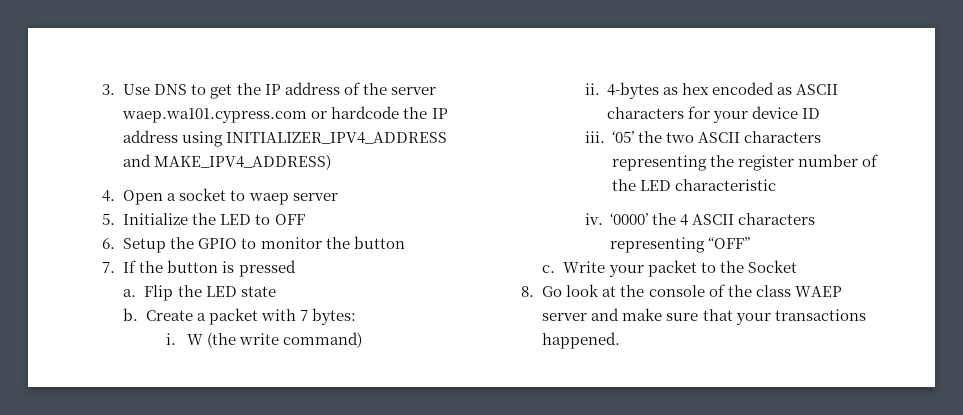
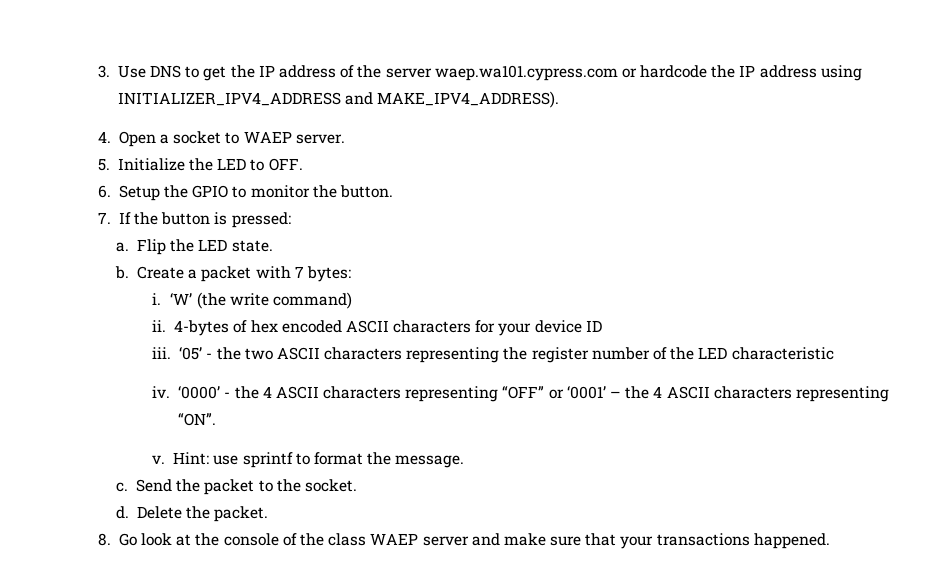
[154,154,332,170] MAKE_IPV4_ADDRESS) -> [377,91,560,108] MAKE_IPV4_ADDRESS).
[248,193,338,205] waep server -> [243,131,345,144] WAEP server.
[274,214,305,225] OFF -> [268,158,303,171] OFF.
[353,236,405,249] button -> [339,185,393,198] button.
[238,260,296,277] pressed -> [231,212,291,228] pressed:
[240,286,276,297] state -> [231,240,273,252] state.
[186,334,203,345] W -> [170,293,193,305] ‘W’
[663,87,679,95] as -> [233,320,248,333] of
[777,87,793,95] as -> (342, 326) none
(635, 137) none -> [206,353,213,359] -
(649, 219) none -> [224,392,231,398] -
[542,260,797,277] // c. Write your packet to the Socket -> [548,386,889,402] [178,413,217,426] [152,452,465,468] [116,479,357,495] [116,506,269,522] or ‘0001’ – the 4 ASCII characters representing “ON”. // v. Hint: use sprintf to format the message. // c. Send the packet to the socket. // d. Delete the packet.

